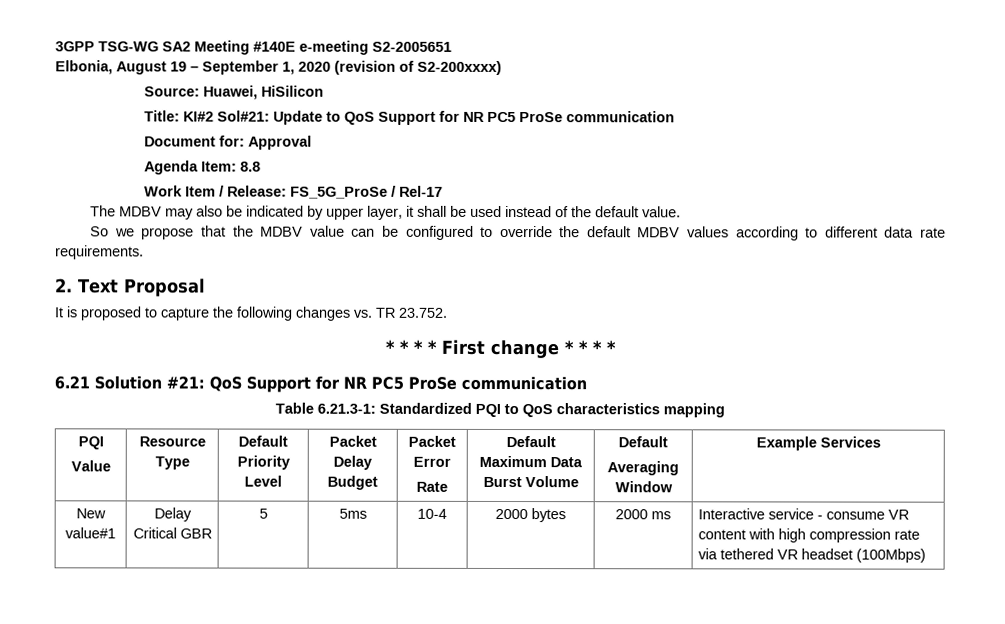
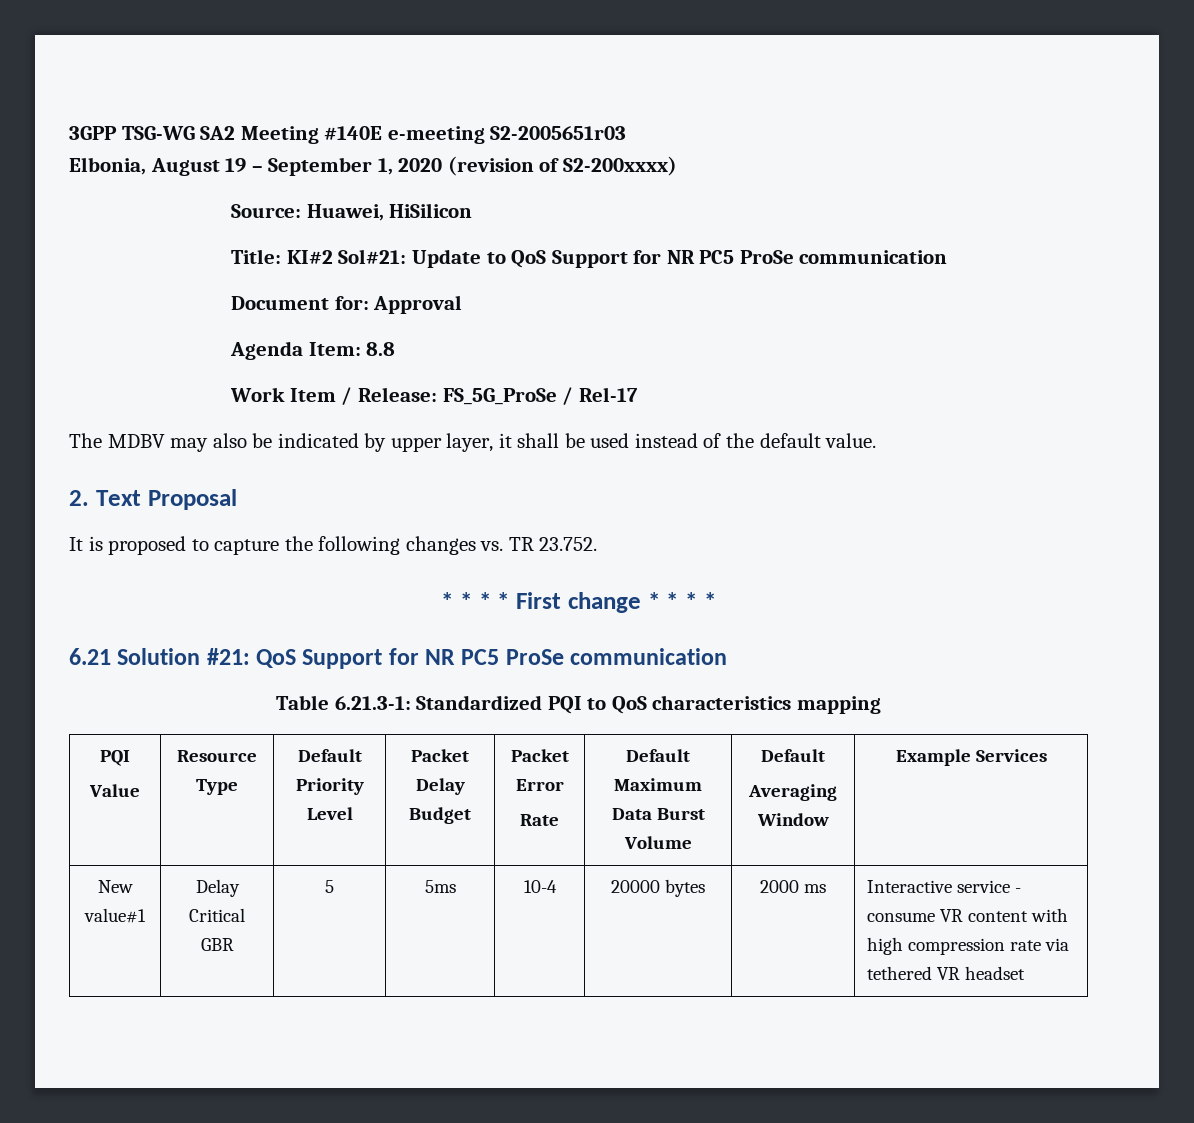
[372,41,452,52] S2-2005651 -> [490,126,627,140] S2-2005651r03
[90,225,946,241] [55,245,144,260] // So we propose that the MDBV value can be configured to override the default MDBV values according to different data rate requirements. -> (877, 440) none
[495,508,528,520] 2000 -> [611,880,661,893] 20000
[855,548,926,563] (100Mbps) -> (1025, 973) none

